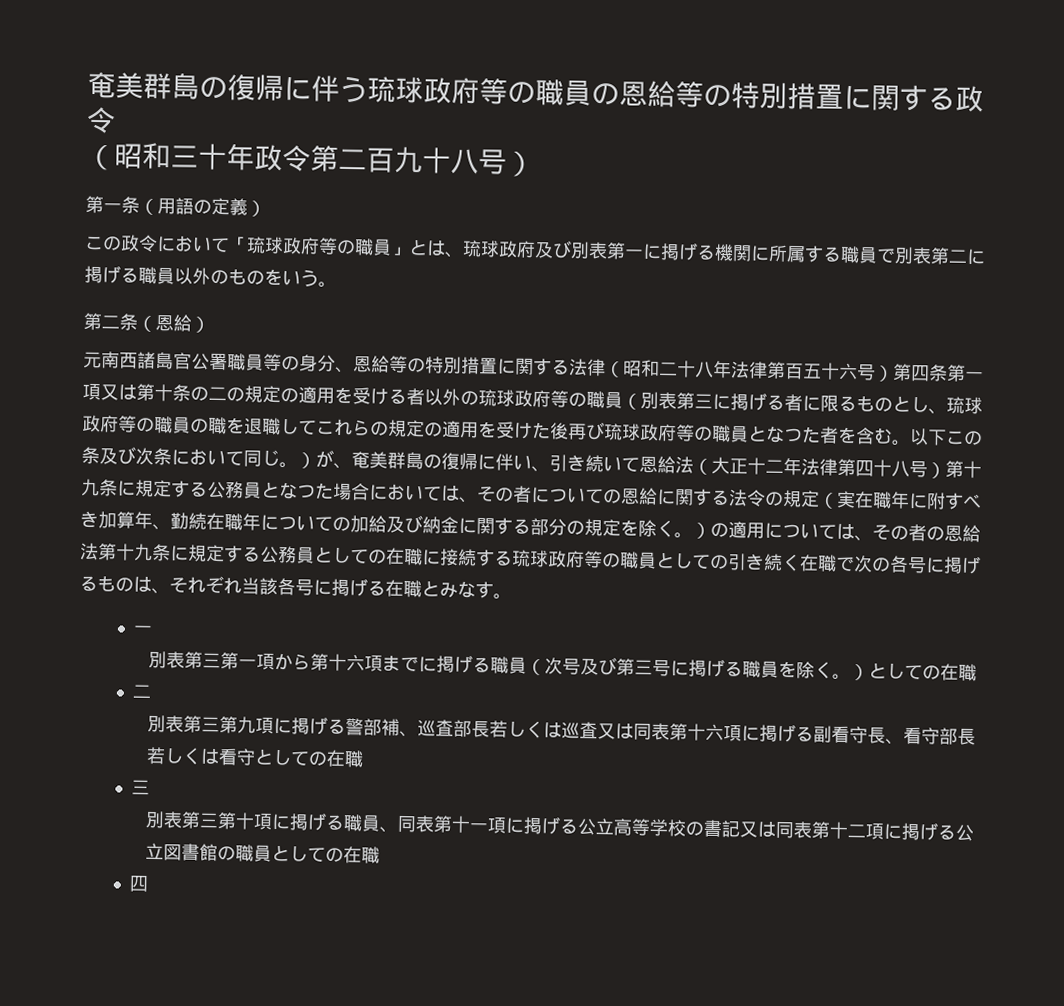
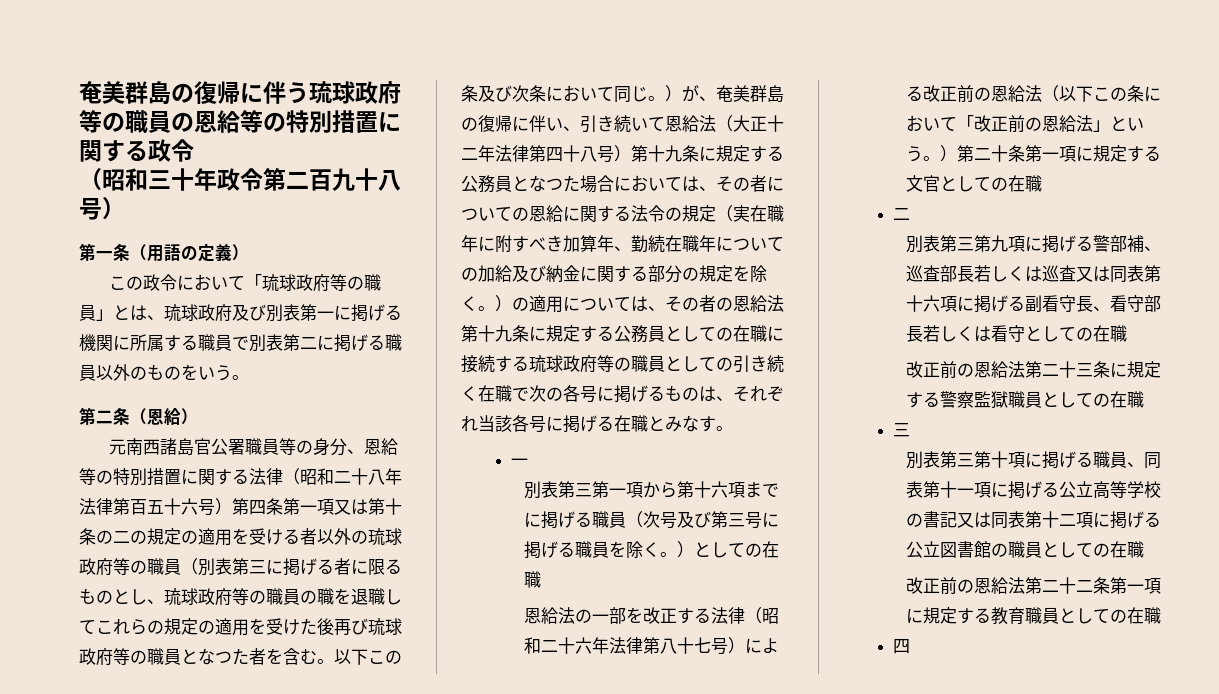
(977, 672) none -> [524,607,780,624] [524,637,780,655] [906,85,1162,103] [906,115,1145,133] [906,145,1162,162] [906,175,1043,192] // 恩給法の一部を改正する法律（昭和二十六年法律第八十七号）による改正前の恩給法（以下この条において「改正前の恩給法」という。）第二十条第一項に規定する文官としての在職
(364, 759) none -> [906,361,1162,379] [906,391,1145,409] // 改正前の恩給法第二十三条に規定する警察監獄職員としての在職
(380, 855) none -> [906,577,1162,595] [906,607,1162,625] // 改正前の恩給法第二十二条第一項に規定する教育職員としての在職

